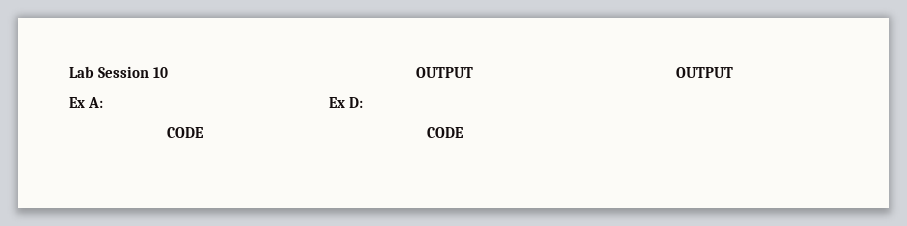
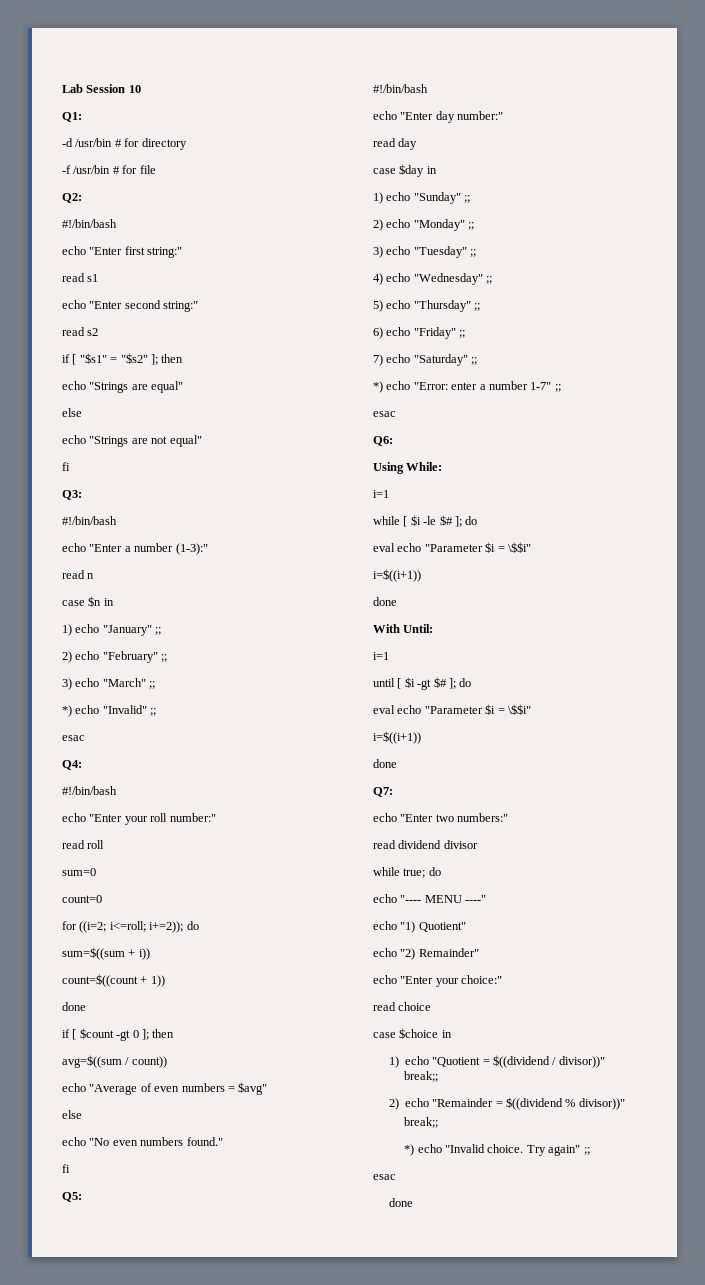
[69,97,103,108] [166,127,204,138] [416,67,473,78] [329,97,363,108] [426,127,464,138] [676,67,733,78] Ex A: // CODE // OUTPUT // Ex D: // CODE // OUTPUT -> [62,112,82,122] [62,138,187,150] [62,165,156,174] [62,193,82,203] [62,219,117,228] [62,246,183,258] [62,273,99,282] [62,300,199,312] [62,327,99,336] [62,353,184,365] [62,381,184,393] [62,408,82,417] [62,435,202,447] [62,462,70,471] [62,490,82,500] [62,516,117,525] [62,543,208,555] [62,570,95,579] [62,596,114,607] [62,624,162,636] [62,651,168,663] [62,678,156,690] [62,705,157,717] [62,735,85,741] [62,760,82,770] [62,786,117,795] [62,813,216,825] [62,840,105,849] [62,868,96,876] [62,895,102,903] [62,921,199,933] [62,947,150,960] [62,974,165,987] [62,1002,86,1011] [62,1028,175,1041] [62,1055,167,1068] [62,1082,268,1095] [62,1110,82,1119] [62,1137,223,1146] [62,1164,70,1173] [62,1192,82,1202] [373,84,428,93] [373,111,504,123] [373,138,418,150] [373,164,437,177] [373,192,471,204] [373,219,475,231] [373,246,477,258] [373,273,493,285] [373,300,481,312] [373,327,466,339] [373,354,478,366] [373,381,561,393] [373,411,396,417] [373,436,393,446] [373,462,443,474] [373,490,389,498] [373,515,478,527] [373,542,531,553] [373,569,421,582] [373,597,397,606] [373,624,434,633] [373,652,389,660] [373,677,472,690] [373,704,531,715] [373,731,421,744] [373,759,397,768] [373,787,393,797] [373,813,509,822] [373,840,478,849] [373,867,441,878] [373,894,487,903] [373,921,466,933] [373,948,479,960] [373,975,503,987] [373,1002,432,1011] [373,1028,452,1039] [388,1055,605,1068] [404,1071,439,1082] [388,1097,625,1110] [404,1117,439,1128] [404,1144,590,1156] [373,1174,396,1180] [388,1198,413,1207] Q1: // -d /usr/bin # for directory // -f /usr/bin # for file // Q2: // #!/bin/bash // echo "Enter first string:" // read s1 // echo "Enter second string:" // read s2 // if [ "$s1" = "$s2" ]; then // echo "Strings are equal" // else // echo "Strings are not equal" // fi // Q3: // #!/bin/bash // echo "Enter a number (1-3):" // read n // case $n in // 1) echo "January" ;; // 2) echo "February" ;; // 3) echo "March" ;; // *) echo "Invalid" ;; // esac // Q4: // #!/bin/bash // echo "Enter your roll number:" // read roll // sum=0 // count=0 // for ((i=2; i<=roll; i+=2)); do // sum=$((sum + i)) // count=$((count + 1)) // done // if [ $count -gt 0 ]; then // avg=$((sum / count)) // echo "Average of even numbers = $avg" // else // echo "No even numbers found." // fi // Q5: // #!/bin/bash // echo "Enter day number:" // read day // case $day in // 1) echo "Sunday" ;; // 2) echo "Monday" ;; // 3) echo "Tuesday" ;; // 4) echo "Wednesday" ;; // 5) echo "Thursday" ;; // 6) echo "Friday" ;; // 7) echo "Saturday" ;; // *) echo "Error: enter a number 1-7" ;; // esac // Q6: // Using While: // i=1 // while [ $i -le $# ]; do // eval echo "Parameter $i = \$$i" // i=$((i+1)) // done // With Until: // i=1 // until [ $i -gt $# ]; do // eval echo "Parameter $i = \$$i" // i=$((i+1)) // done // Q7: // echo "Enter two numbers:" // read dividend divisor // while true; do // echo "---- MENU ----" // echo "1) Quotient" // echo "2) Remainder" // echo "Enter your choice:" // read choice // case $choice in // 1) echo "Quotient = $((dividend / divisor))" // break;; // 2) echo "Remainder = $((dividend % divisor))" // break;; // *) echo "Invalid choice. Try again" ;; // esac // done

